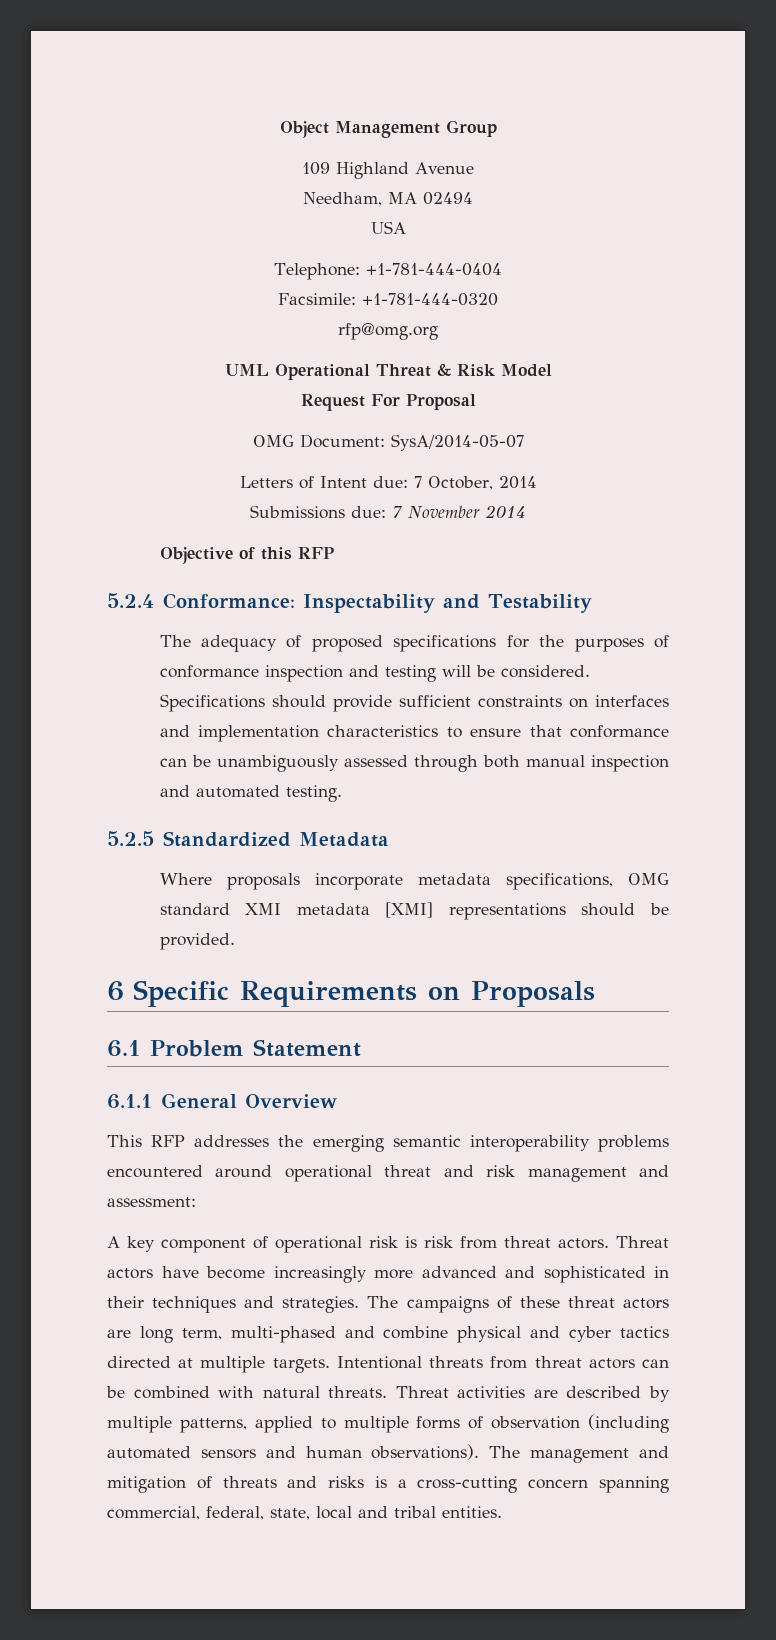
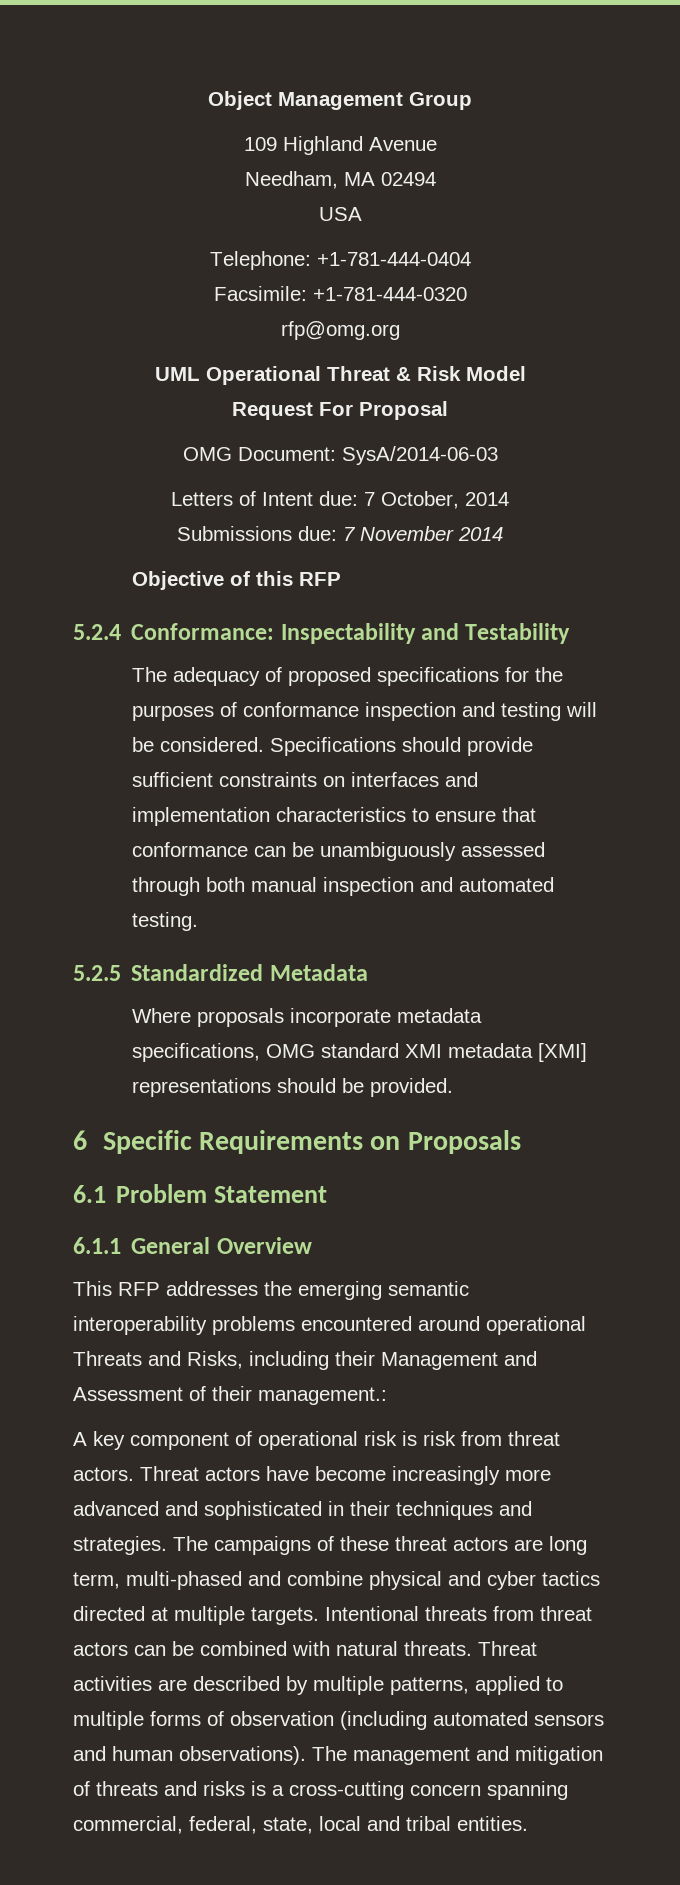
[390,434,524,451] SysA/2014-05-07 -> [341,446,498,465] SysA/2014-06-03
[384,1165,670,1182] [107,1197,196,1207] threat and risk management and assessment: -> [73,1351,537,1370] [73,1386,387,1405] Threats and Risks, including their Management and Assessment of their management.:

